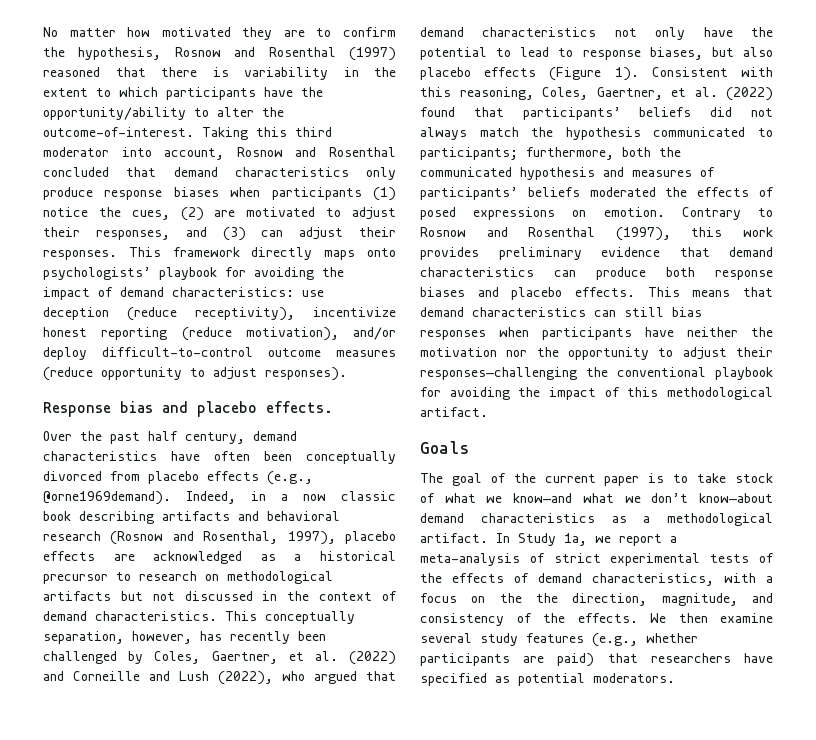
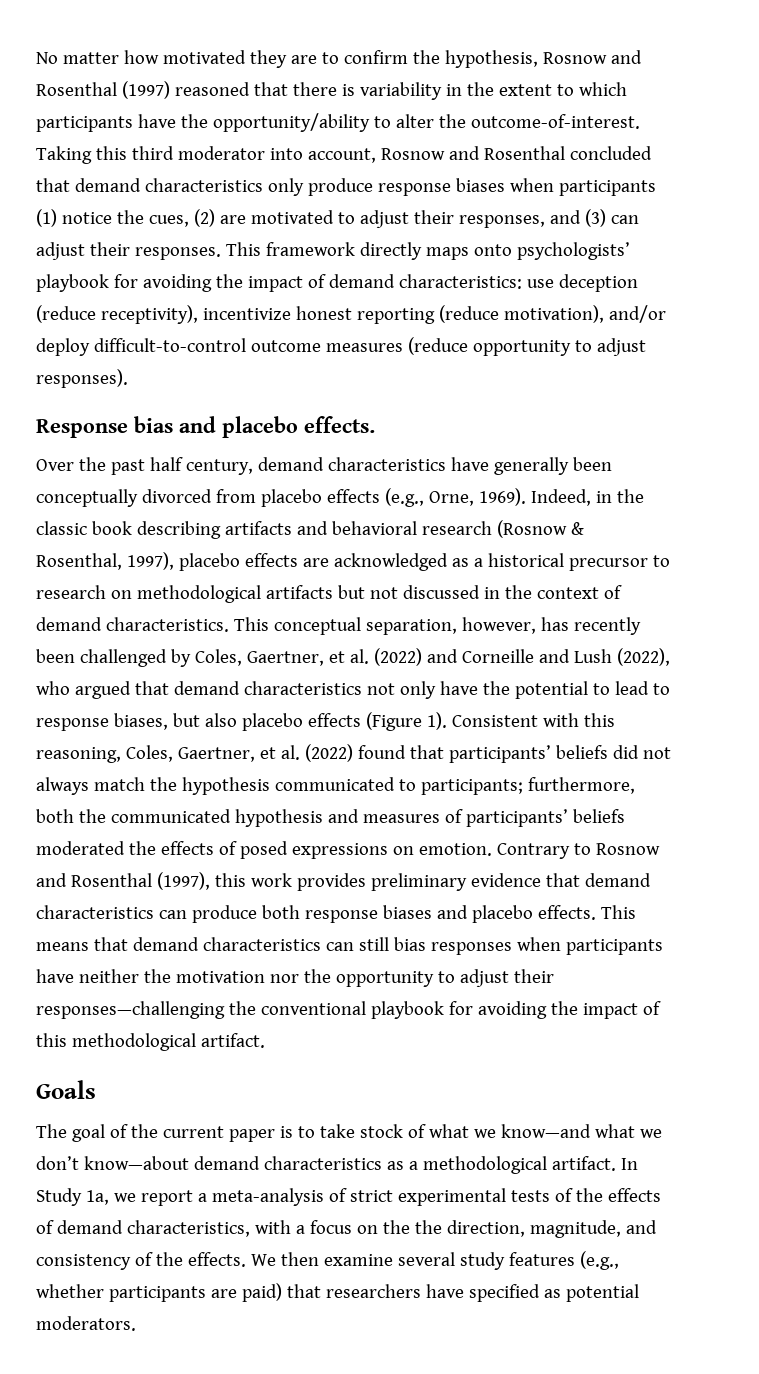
[214,451,250,461] often -> [493,457,569,475] generally
[43,491,326,505] @orne1969demand). Indeed, in a now -> [428,488,644,506] Orne, 1969). Indeed, in the
[172,531,194,541] and -> [570,522,584,535] &
[265,611,355,624] conceptually -> [273,617,361,635] conceptual

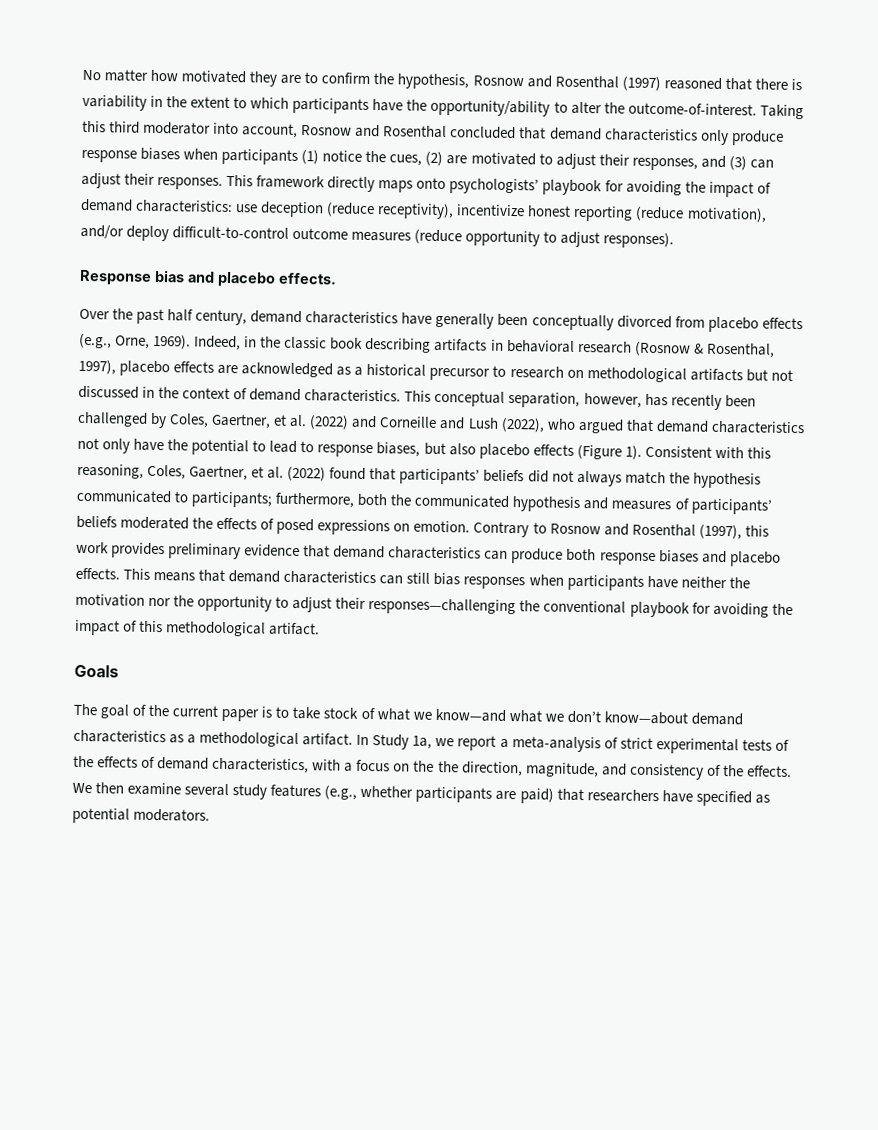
[296,521,328,535] and -> [490,339,504,351] in

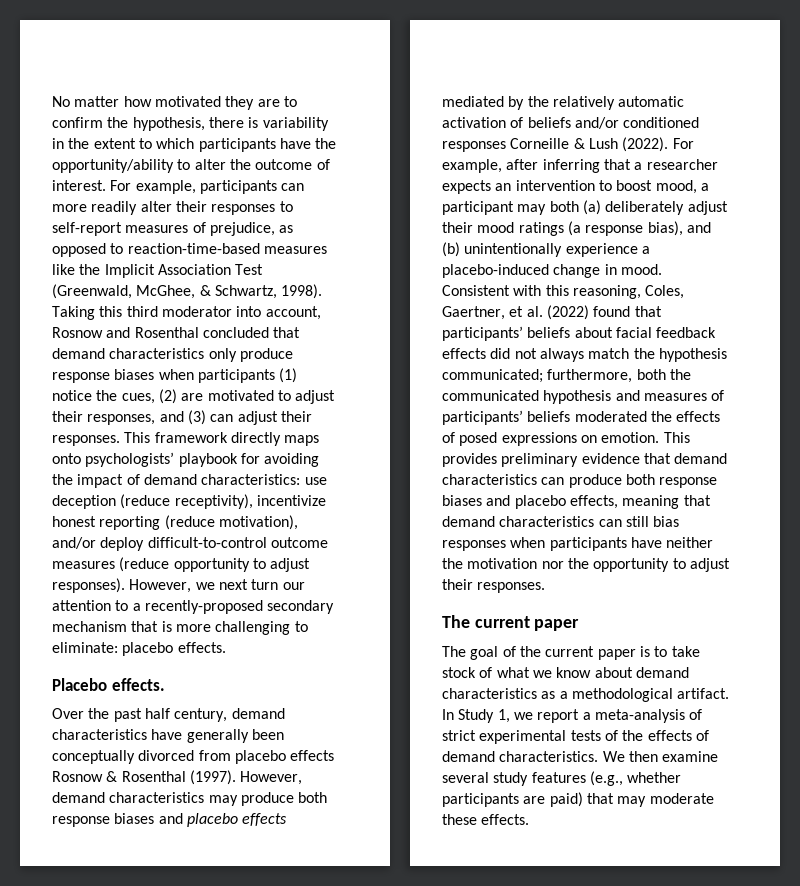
[472,75,752,92] Rosnow and Rosenthal (1997) reasoned that -> (205, 124) none
[627,102,757,116] outcome-of-interest. -> [255,159,330,170] [52,180,305,194] [52,201,293,215] [52,222,294,236] [52,243,327,257] [52,264,264,278] [52,284,323,299] outcome of interest. For example, participants can more readily alter their responses to self-report measures of prejudice, as opposed to reaction-time-based measures like the Implicit Association Test (Greenwald, McGhee, & Schwartz, 1998).
[79,269,276,287] // Response bias and placebo -> [129,579,305,593] [52,600,335,614] [52,621,308,635] [52,642,226,656] [52,678,107,691] However, we next turn our attention to a recently-proposed secondary mechanism that is more challenging to eliminate: placebo effects. // Placebo
[79,333,775,358] [78,359,793,383] [78,385,756,410] [77,411,805,435] [77,437,642,460] (e.g., Orne, 1969). Indeed, in the classic book describing artifacts in behavioral research (Rosnow & Rosenthal, 1997), placebo effects are acknowledged as a historical precursor to research on methodological artifacts but not discussed in the context of demand characteristics. This conceptual separation, however, has recently been challenged by Coles, Gaertner, et al. (2022) and Corneille and Lush (2022), who argued that demand characteristics not only have the potential to lead to response biases, but also placebo effects (Figure 1). -> [52,770,303,785] [52,792,328,806] [52,813,288,827] [442,96,685,110] [442,117,700,129] [442,137,694,152] [442,159,718,173] [442,180,709,194] [442,200,728,215] [442,221,711,236] [442,242,650,257] [442,264,662,278] Rosnow & Rosenthal (1997). However, demand characteristics may produce both response biases and placebo effects mediated by the relatively automatic activation of beliefs and/or conditioned responses Corneille & Lush (2022). For example, after inferring that a researcher expects an intervention to boost mood, a participant may both (a) deliberately adjust their mood ratings (a response bias), and (b) unintentionally experience a placebo-induced change in mood.
(525, 476) none -> [574,327,717,338] [442,348,486,359] about facial feedback effects
[76,489,274,508] communicated to participants; -> [442,369,543,383] communicated;
[473,521,769,540] [76,541,109,554] Contrary to Rosnow and Rosenthal (1997), this work -> [663,432,690,443] This
[75,567,196,582] effects. This means -> [569,495,680,509] effects, meaning
[368,598,793,618] [74,619,321,637] [74,664,119,678] responses—challenging the conventional playbook for avoiding the impact of this methodological artifact. // Goals -> [477,582,546,593] [442,615,580,631] responses. // The current paper
[434,708,688,725] know—and what we don’t know—about -> [556,667,633,678] know about
[412,735,433,749] 1a, -> [497,709,510,723] 1,
[212,757,792,780] characteristics, with a focus on the the direction, magnitude, and consistency of the effects. -> [499,751,599,762] characteristics.
[586,789,770,807] [72,807,211,824] researchers have specified as potential moderators. -> [617,793,714,807] [442,814,530,825] may moderate these effects.

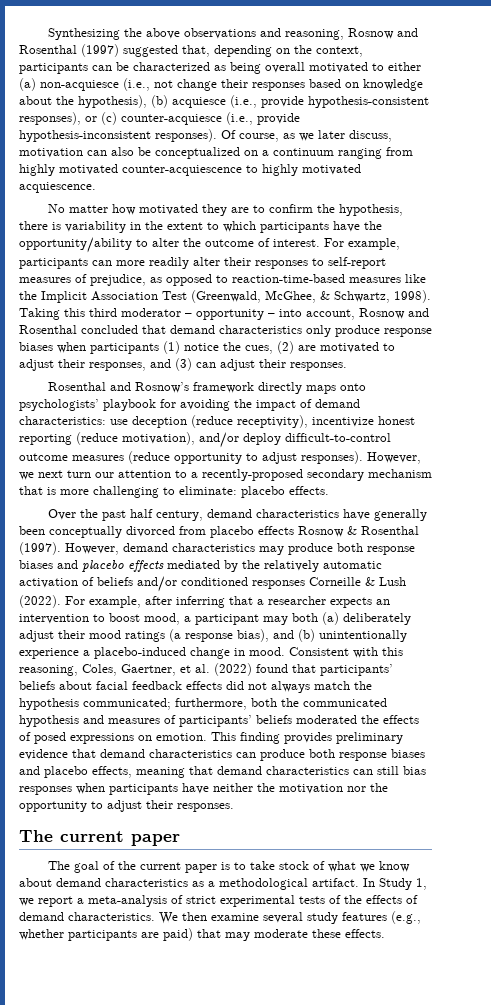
(52, 101) none -> [48,28,419,40] [19,44,363,57] [19,62,421,74] [19,78,423,91] [19,95,429,108] [19,112,300,125] [19,129,392,142] [19,147,413,159] [19,164,361,176] [19,182,96,193] Synthesizing the above observations and reasoning, Rosnow and Rosenthal (1997) suggested that, depending on the context, participants can be characterized as being overall motivated to either (a) non-acquiesce (i.e., not change their responses based on knowledge about the hypothesis), (b) acquiesce (i.e., provide hypothesis-consistent responses), or (c) counter-acquiesce (i.e., provide hypothesis-inconsistent responses). Of course, as we later discuss, motivation can also be conceptualized on a continuum ranging from highly motivated counter-acquiescence to highly motivated acquiescence. //
(232, 311) none -> [185,309,275,320] – opportunity –
[124,432,151,443] This -> [48,382,190,393] // Rosenthal and Rosnow’s
[52,678,165,691] // Placebo effects. -> (329, 490) none
(690, 437) none -> [240,732,280,744] finding

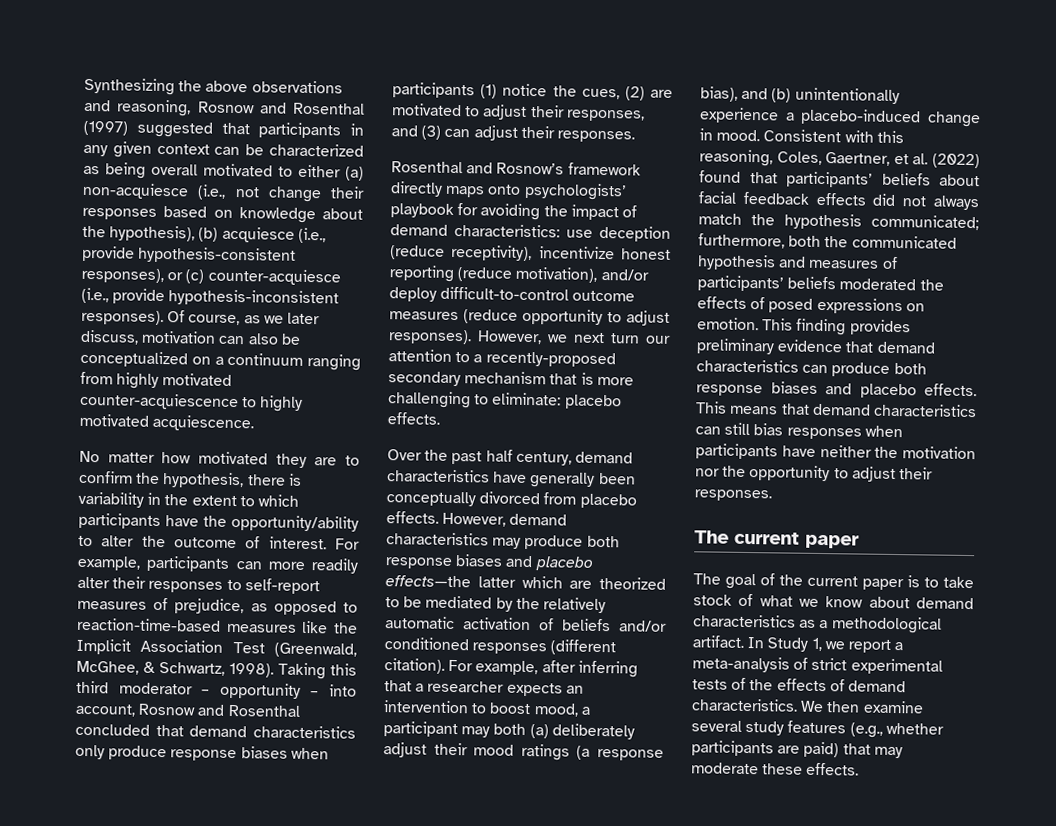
[182,45,363,57] [19,63,88,74] that, depending on the context, participants -> [221,122,364,139] [83,141,210,158] that participants in any given context
[258,526,419,537] [19,542,61,555] effects Rosnow & Rosenthal (1997). -> [386,511,439,524] effects.
[128,560,164,572] effects -> [385,575,666,590] [385,596,423,608] effects—the latter which are theorized to be
[309,577,406,586] [19,595,61,608] Corneille & Lush (2022). -> [550,639,617,656] [384,658,445,674] (different citation).
[92,766,185,778] effects, meaning -> [924,383,977,397] [696,401,779,415] effects. This means

